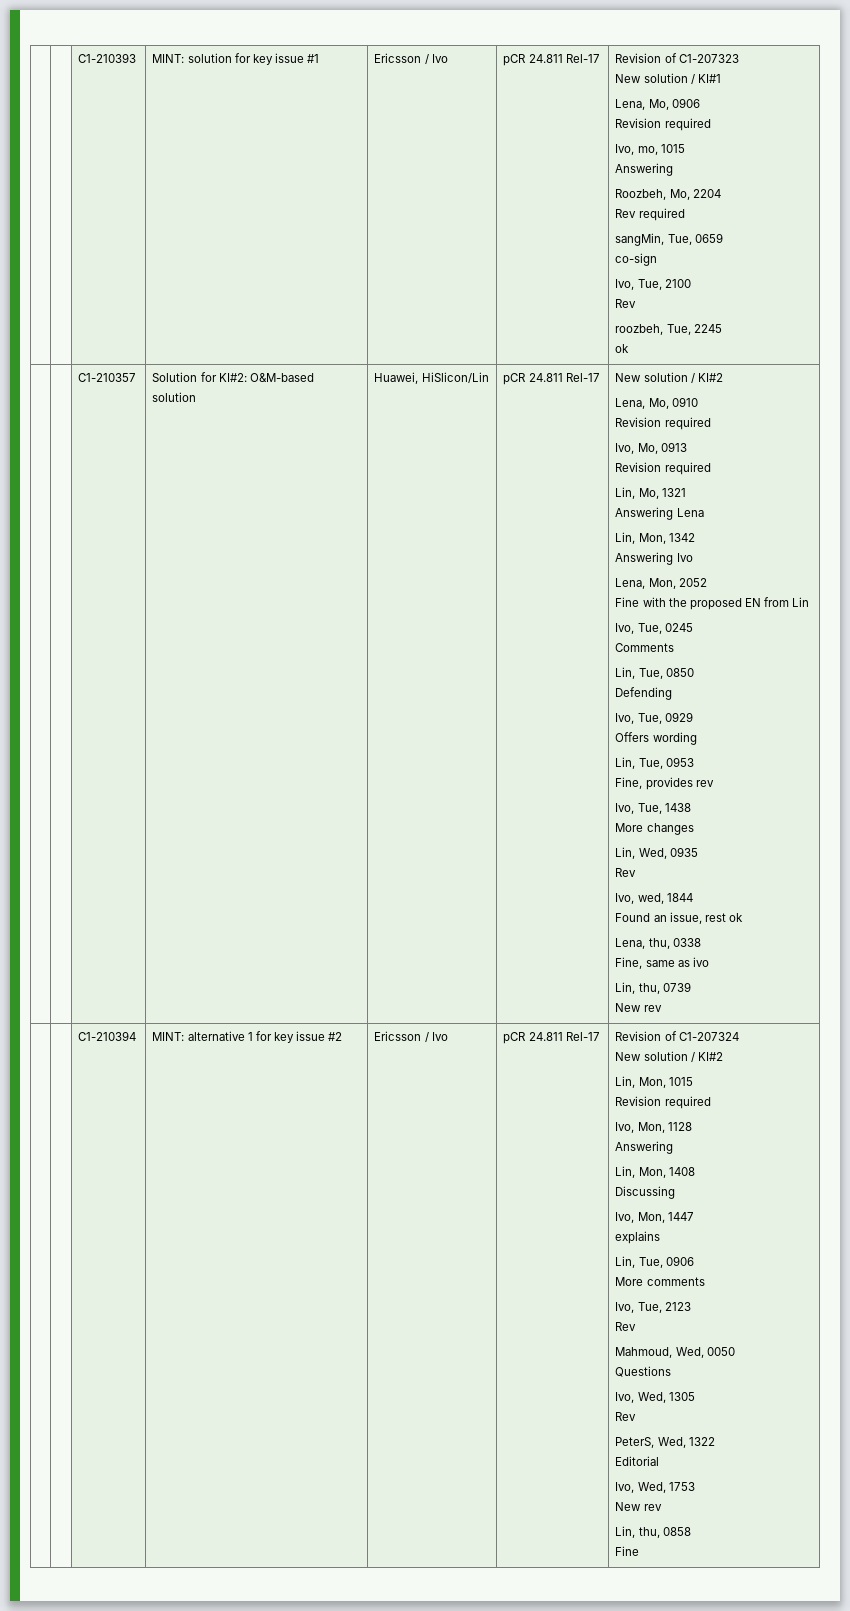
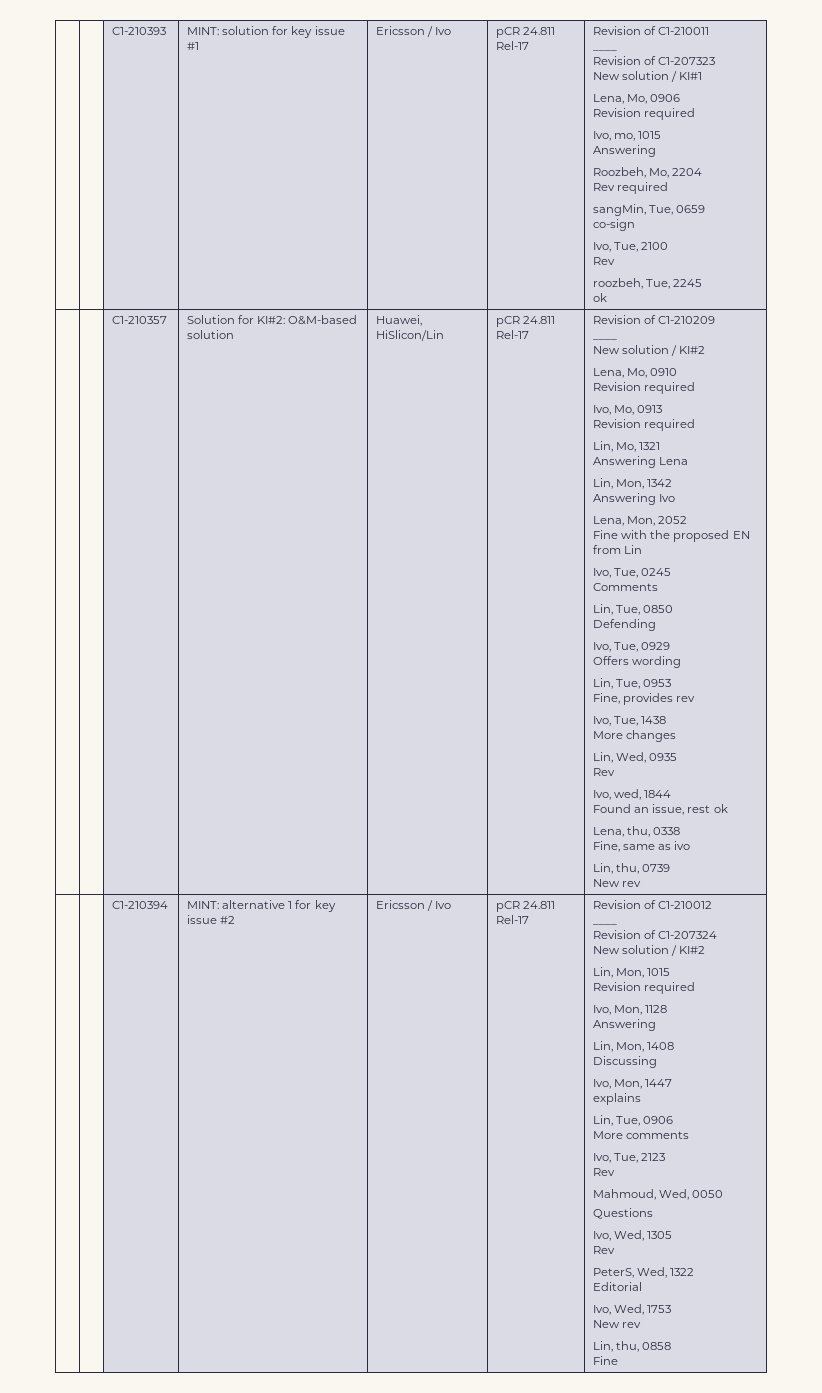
(677, 58) none -> [658,27,710,35] [593,50,618,51] [593,56,657,65] C1-210011 // ____ // Revision of
(600, 377) none -> [593,315,716,324] [593,339,618,340] Revision of C1-210209 // ____ //
(677, 1036) none -> [658,901,713,909] [593,924,618,925] [593,930,657,939] C1-210012 // ____ // Revision of

